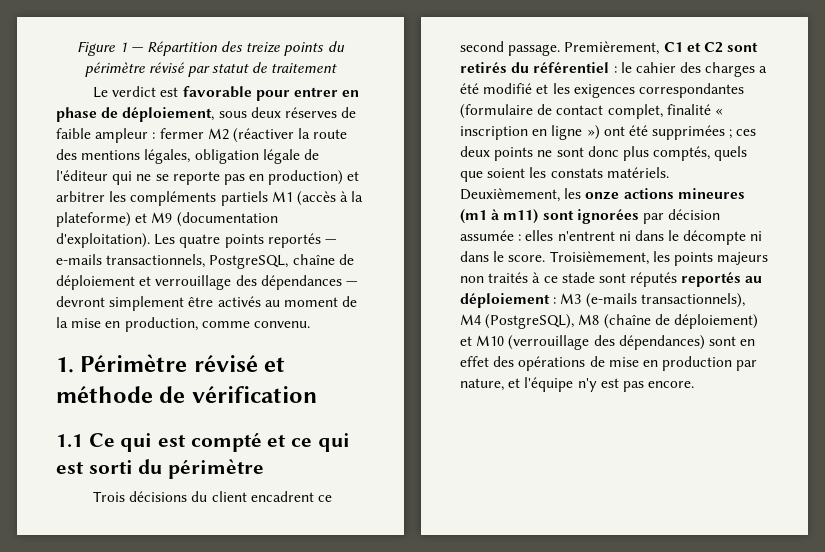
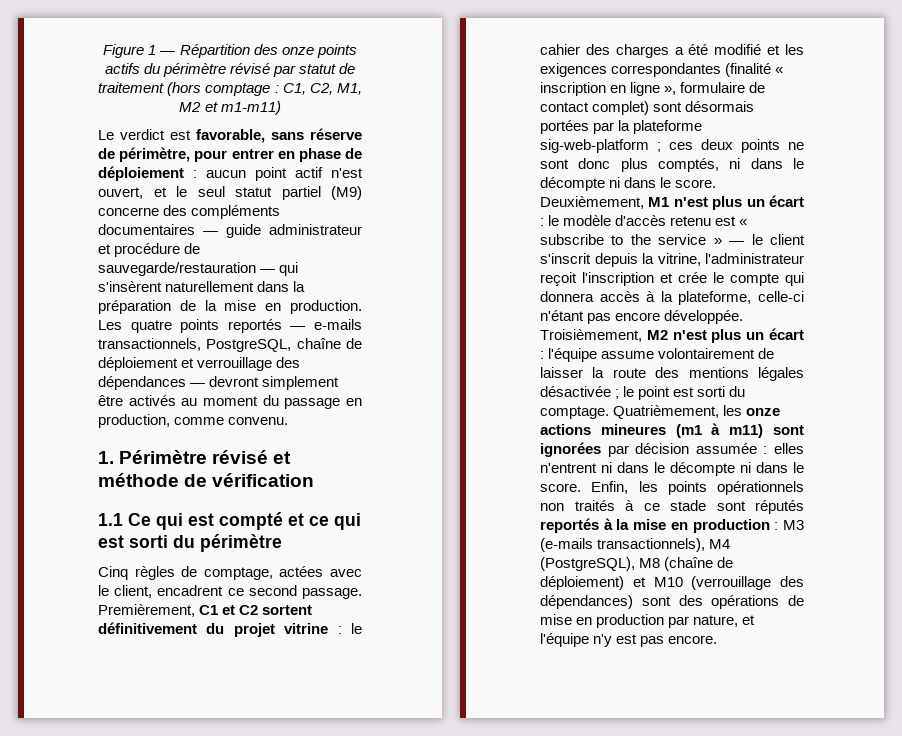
[246,42,325,56] treize points -> [281,44,357,58] [104,63,140,74] onze points actifs
[93,86,252,98] // Le verdict est favorable -> [167,82,362,96] [179,101,281,115] [98,128,362,143] [98,147,191,162] (hors comptage : C1, C2, M1, M2 et m1-m11) // Le verdict est favorable, sans réserve de périmètre,
[122,107,357,122] [56,128,348,143] [56,149,319,164] [56,170,360,185] [56,191,364,206] [56,212,278,227] [56,233,150,248] déploiement, sous deux réserves de faible ampleur : fermer M2 (réactiver la route des mentions légales, obligation légale de l'éditeur qui ne se reporte pas en production) et arbitrer les compléments partiels M1 (accès à la plateforme) et M9 (documentation d'exploitation). -> [98,166,363,181] [98,186,362,200] [98,205,281,219] [98,224,362,238] [98,243,201,257] [98,262,299,276] [98,281,306,292] [98,300,362,314] déploiement : aucun point actif n'est ouvert, et le seul statut partiel (M9) concerne des compléments documentaires — guide administrateur et procédure de sauvegarde/restauration — qui s'insèrent naturellement dans la préparation de la mise en production.
[342,296,358,307] [56,317,102,328] de la mise -> [262,395,341,409] du passage
[93,491,247,502] Trois décisions du client -> [98,566,362,580] [98,585,153,598] Cinq règles de comptage, actées avec le client,
[727,42,759,52] [460,62,610,73] sont retirés du référentiel -> [262,605,313,615] [98,622,329,637] sortent définitivement du projet vitrine
[460,104,723,119] [460,125,726,140] (formulaire de contact complet, finalité « inscription en ligne ») ont été supprimées -> [725,63,784,77] [540,82,766,96] [540,101,755,115] [540,120,703,134] [540,139,649,153] (finalité « inscription en ligne », formulaire de contact complet) sont désormais portées par la plateforme sig-web-platform
[714,146,748,161] [460,167,669,182] [460,188,560,202] quels que soient les constats matériels. Deuxièmement, -> [729,158,804,169] [540,177,717,191] [540,195,804,210] [540,215,748,226] [540,234,805,245] [540,253,804,267] [540,272,804,286] [540,291,804,305] [540,310,744,324] [540,328,804,343] [540,348,775,362] [540,367,804,381] [540,386,746,400] [540,405,720,419] ni dans le décompte ni dans le score. Deuxièmement, M1 n'est plus un écart : le modèle d'accès retenu est « subscribe to the service » — le client s'inscrit depuis la vitrine, l'administrateur reçoit l'inscription et crée le compte qui donnera accès à la plateforme, celle-ci n'étant pas encore développée. Troisièmement, M2 n'est plus un écart : l'équipe assume volontairement de laisser la route des mentions légales désactivée ; le point est sorti du comptage. Quatrièmement,
[549,251,649,265] Troisièmement, -> [591,481,629,494] Enfin,
[717,252,769,265] majeurs -> [717,481,804,495] opérationnels
[745,276,763,283] [460,293,550,308] au déploiement -> [603,518,770,533] à la mise en production
[740,339,756,346] [460,356,489,367] en effet -> (671, 601) none

